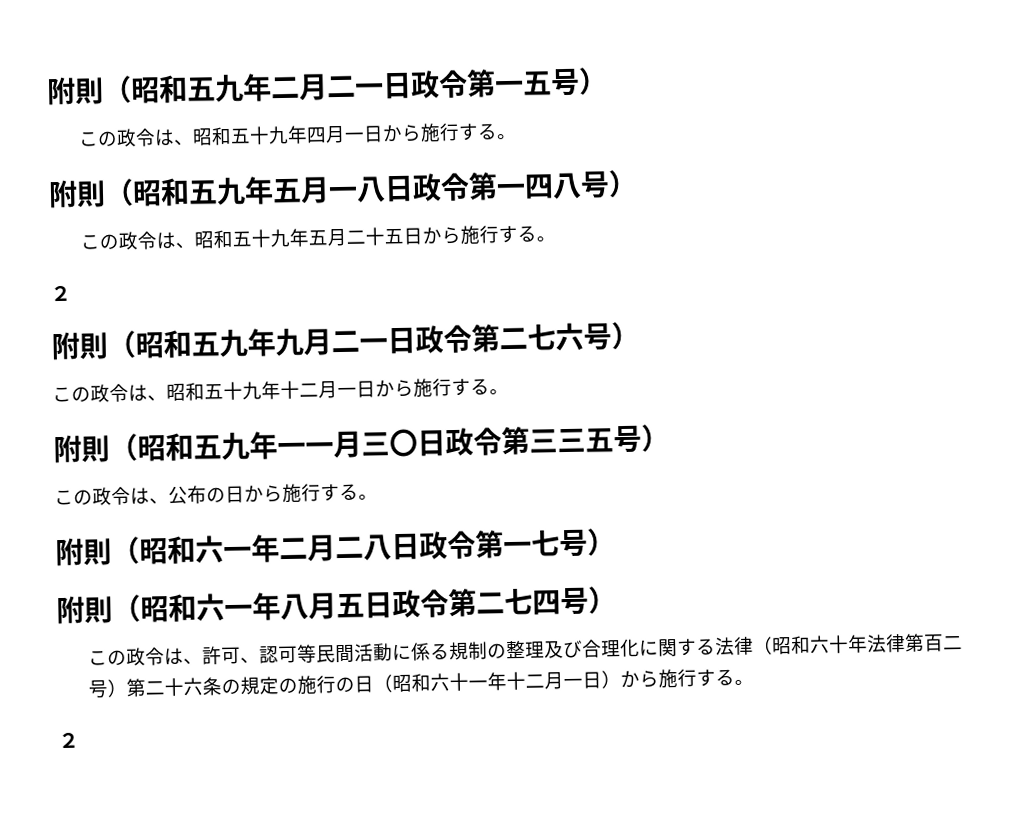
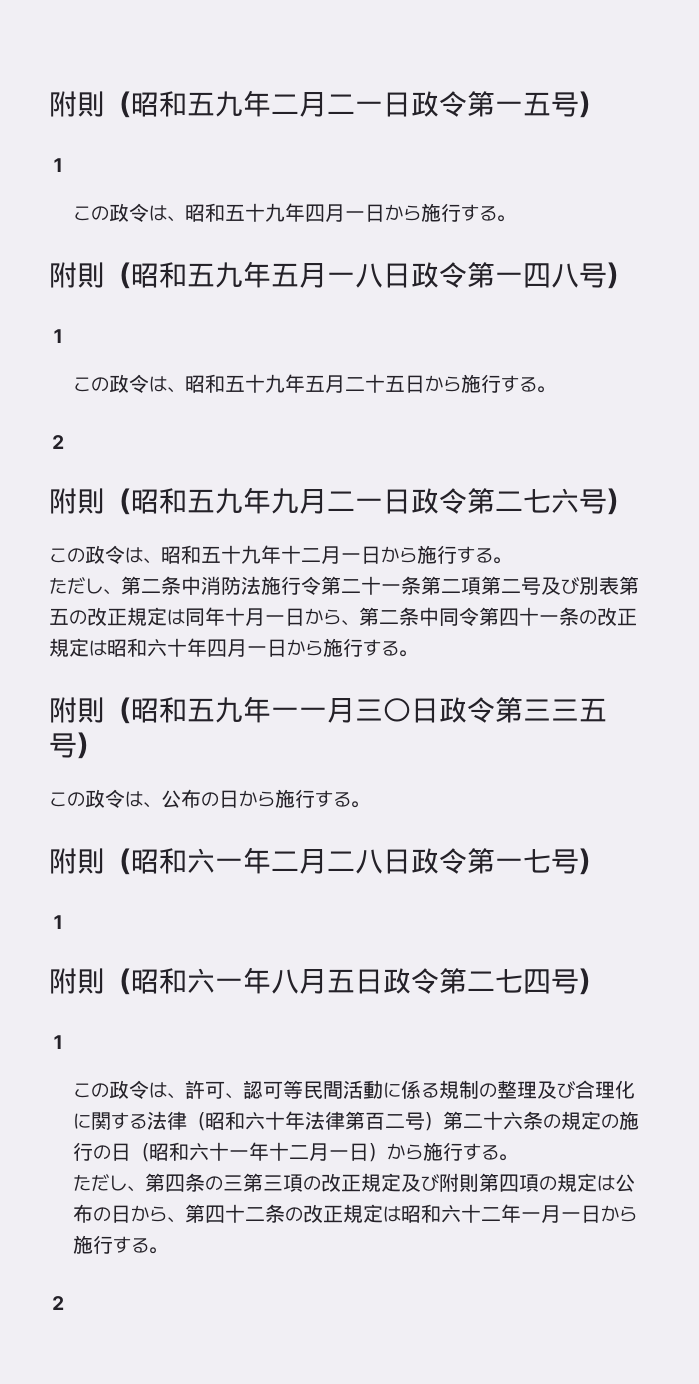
(608, 81) none -> [49,158,67,172] // １
(638, 183) none -> [49,329,67,343] // １
(509, 392) none -> [49,576,639,595] [49,607,637,626] [49,638,417,657] // ただし、第二条中消防法施行令第二十一条第二項第二号及び別表第五の改正規定は同年十月一日から、第二条中同令第四十一条の改正規定は昭和六十年四月一日から施行する。
(616, 542) none -> [49,915,67,929] // １
(617, 600) none -> [49,1035,67,1049] // １
(754, 682) none -> [72,1173,635,1192] [72,1204,637,1223] [72,1235,167,1254] // ただし、第四条の三第三項の改正規定及び附則第四項の規定は公布の日から、第四十二条の改正規定は昭和六十二年一月一日から施行する。

